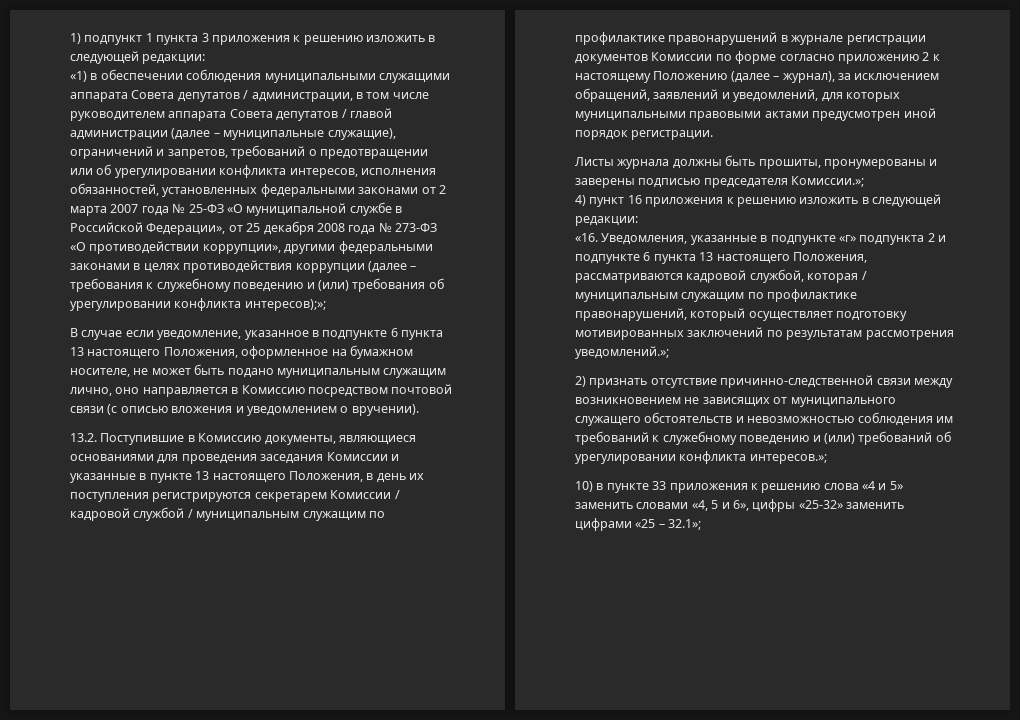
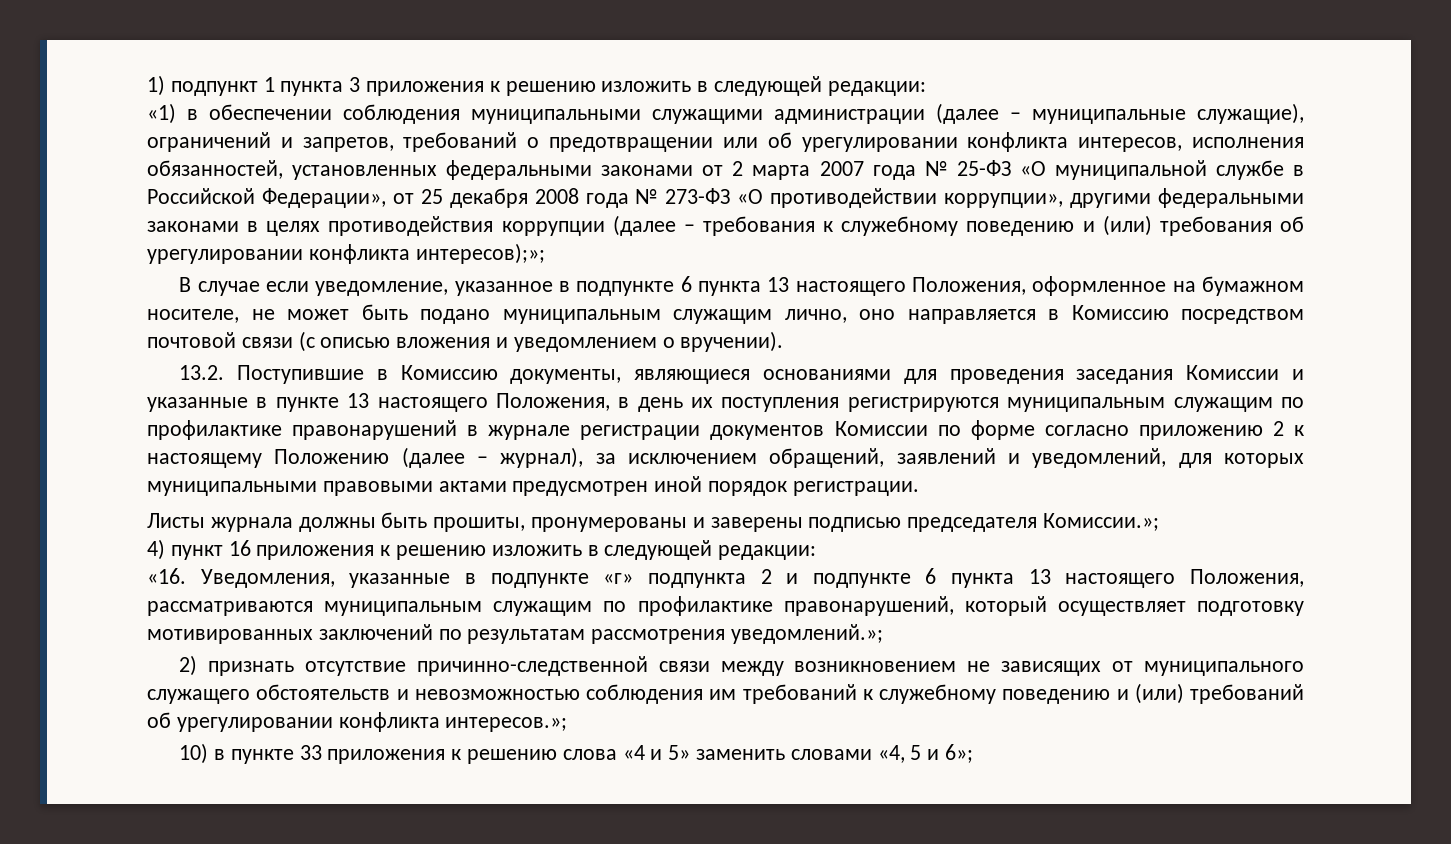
[70,90,429,102] [70,108,392,121] аппарата Совета депутатов / администрации, в том числе руководителем аппарата Совета депутатов / главой -> (763, 116) none
[254,490,400,502] [70,507,193,521] секретарем Комиссии / кадровой службой / -> (999, 404) none
[686,269,867,283] кадровой службой, которая / -> (313, 608) none
[732,499,904,512] [575,518,702,531] 6», цифры «25-32» заменить цифрами «25 – 32.1»; -> [945,744,974,763] 6»;

